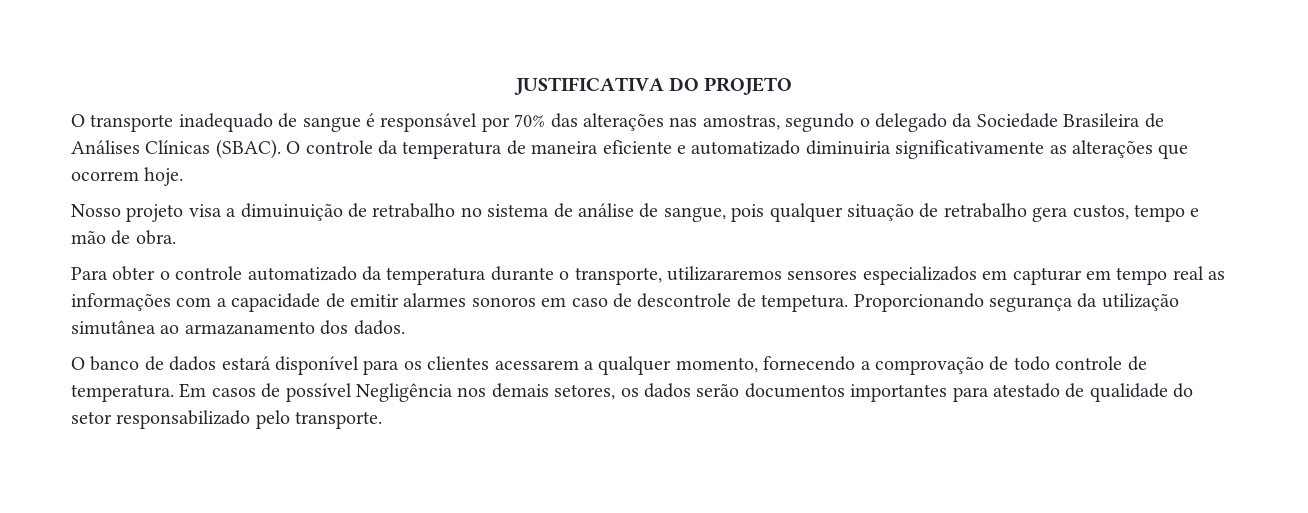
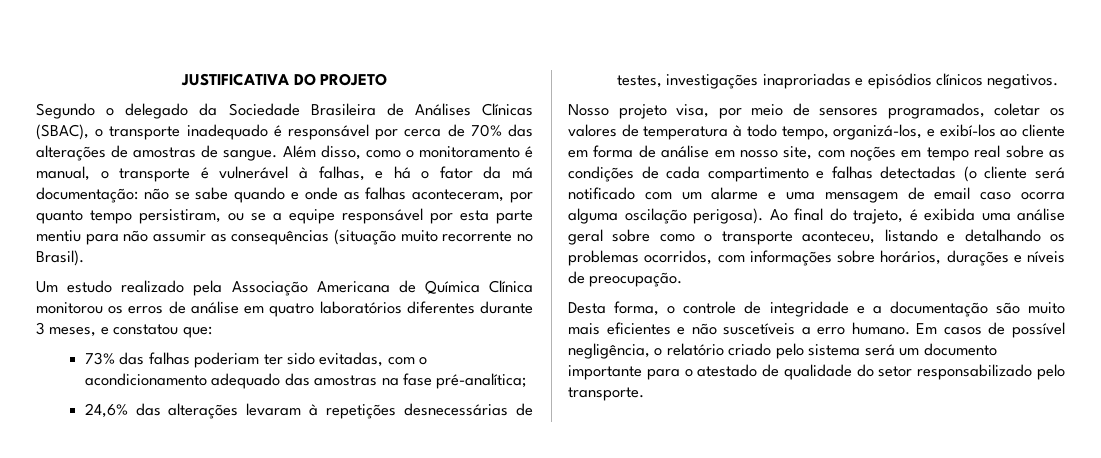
[71,113,855,132] O transporte inadequado de sangue é responsável por 70% das alterações nas amostras, segundo -> [36,103,95,119] Segundo
[215,139,1189,159] [71,167,184,186] [71,203,1200,222] [71,230,176,245] [71,266,1226,285] [71,293,1179,312] [71,320,405,335] [71,356,1147,375] [71,383,989,402] (SBAC). O controle da temperatura de maneira eficiente e automatizado diminuiria significativamente as alterações que ocorrem hoje. // Nosso projeto visa a dimuinuição de retrabalho no sistema de análise de sangue, pois qualquer situação de retrabalho gera custos, tempo e mão de obra. // Para obter o controle automatizado da temperatura durante o transporte, utilizararemos sensores especializados em capturar em tempo real as informações com a capacidade de emitir alarmes sonoros em caso de descontrole de tempetura. Proporcionando segurança da utilização simutânea ao armazanamento dos dados. // O banco de dados estará disponível para os clientes acessarem a qualquer momento, fornecendo a comprovação de todo controle de temperatura. Em casos de possível Negligência nos demais setores, os dados serão documentos importantes para -> [36,124,533,140] [36,145,534,161] [36,166,533,182] [36,187,534,203] [36,208,533,224] [36,229,533,245] [36,250,84,266] [36,280,533,296] [36,301,533,317] [36,322,212,338] [84,352,428,368] [84,373,527,389] [84,403,533,419] [616,73,1059,89] [568,103,1065,119] [568,124,1065,140] [568,145,1066,161] [568,166,1065,182] [568,187,1065,203] [568,208,1065,224] [568,229,1065,245] [568,250,1065,266] [568,271,683,287] [568,301,1065,317] [568,322,1065,338] [568,343,997,359] [568,365,693,380] (SBAC), o transporte inadequado é responsável por cerca de 70% das alterações de amostras de sangue. Além disso, como o monitoramento é manual, o transporte é vulnerável à falhas, e há o fator da má documentação: não se sabe quando e onde as falhas aconteceram, por quanto tempo persistiram, ou se a equipe responsável por esta parte mentiu para não assumir as consequências (situação muito recorrente no Brasil). // Um estudo realizado pela Associação Americana de Química Clínica monitorou os erros de análise em quatro laboratórios diferentes durante 3 meses, e constatou que: // 73% das falhas poderiam ter sido evitadas, com o acondicionamento adequado das amostras na fase pré-analítica; // 24,6% das alterações levaram à repetições desnecessárias de testes, investigações inaproriadas e episódios clínicos negativos. // Nosso projeto visa, por meio de sensores programados, coletar os valores de temperatura à todo tempo, organizá-los, e exibí-los ao cliente em forma de análise em nosso site, com noções em tempo real sobre as condições de cada compartimento e falhas detectadas (o cliente será notificado com um alarme e uma mensagem de email caso ocorra alguma oscilação perigosa). Ao final do trajeto, é exibida uma análise geral sobre como o transporte aconteceu, listando e detalhando os problemas ocorridos, com informações sobre horários, durações e níveis de preocupação. // Desta forma, o controle de integridade e a documentação são muito mais eficientes e não suscetíveis a erro humano. Em casos de possível negligência, o relatório criado pelo sistema será um documento importante para o

